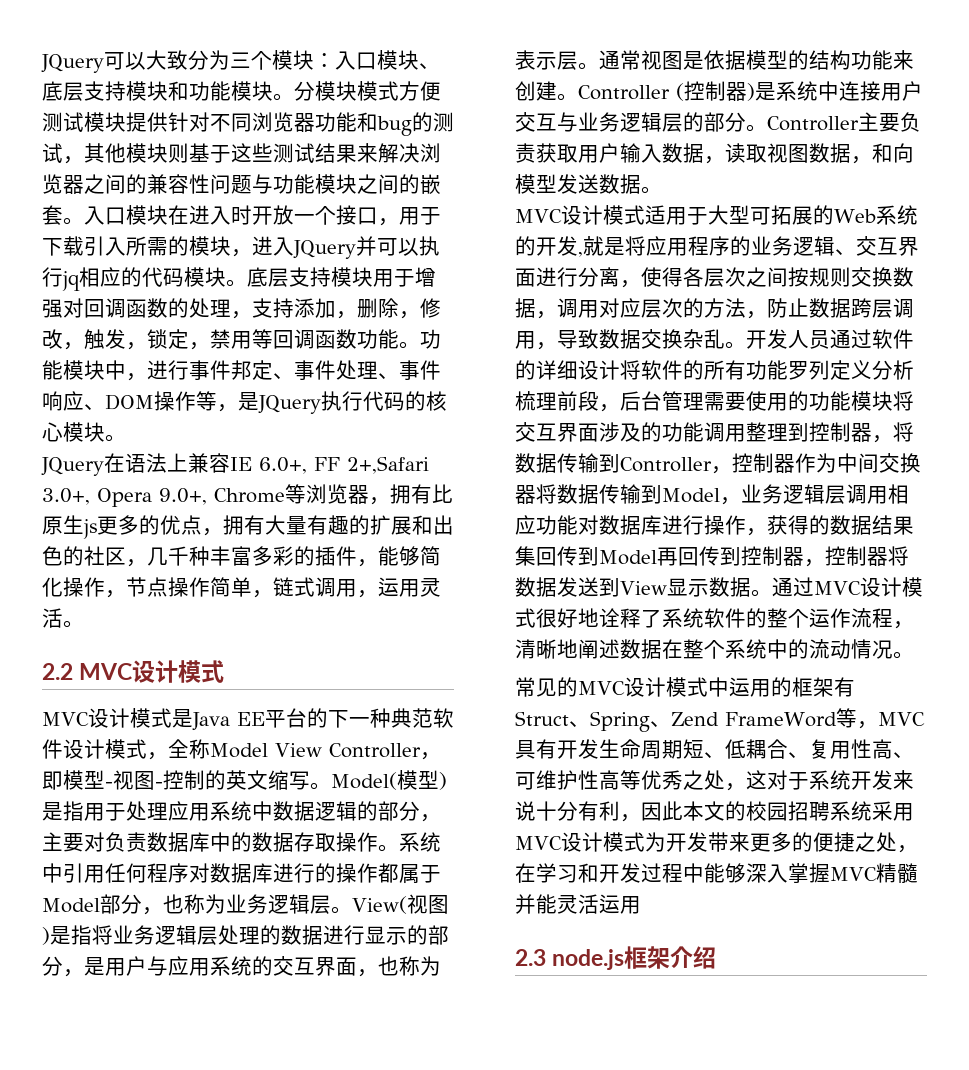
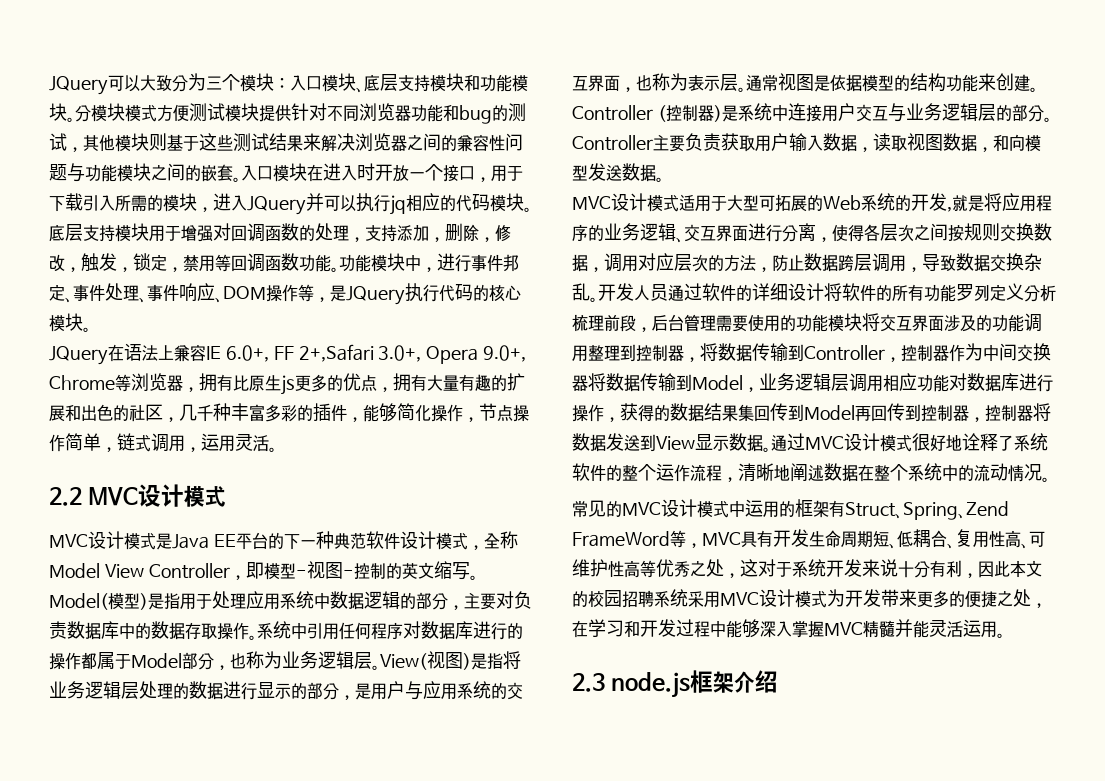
(641, 905) none -> [997,633,1005,638] 。

